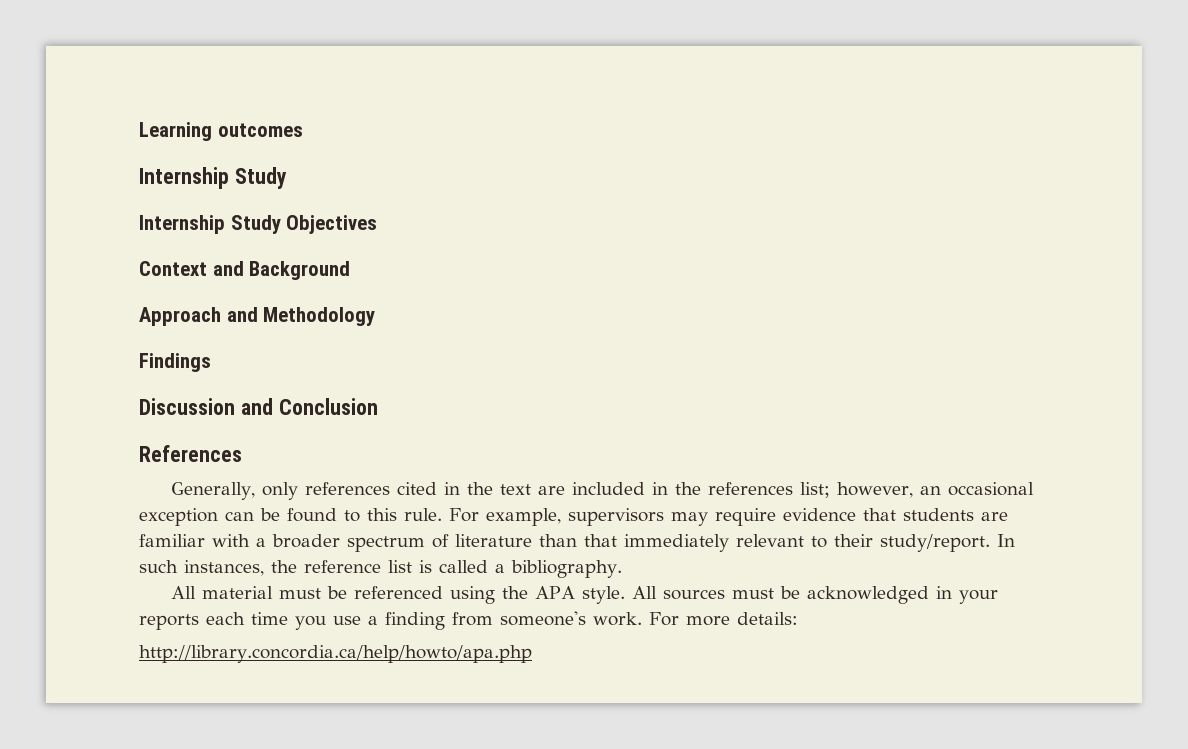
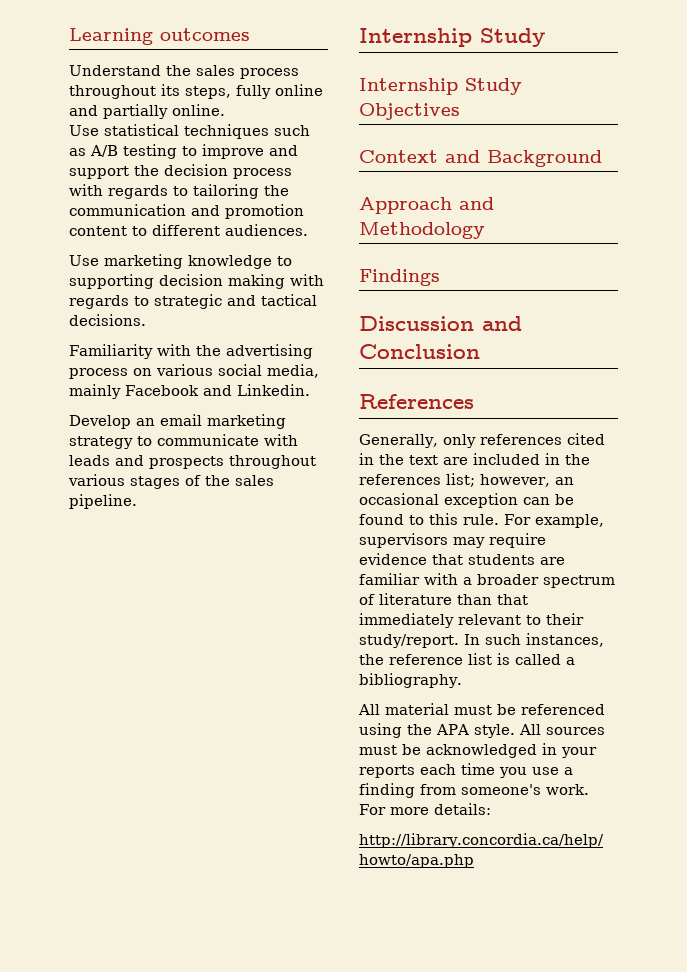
(303, 130) none -> [69,65,299,79] [69,84,323,99] [69,104,225,119] [69,124,310,139] [69,144,298,159] [69,164,292,179] [69,184,289,199] [69,204,304,219] [69,224,308,236] [69,254,292,269] [69,274,324,289] [69,294,317,309] [69,314,146,326] [69,344,313,359] [69,364,319,379] [69,384,310,399] [69,414,286,429] [69,434,298,449] [69,455,316,469] [68,474,274,489] [69,494,137,509] // Understand the sales process throughout its steps, fully online and partially online. // Use statistical techniques such as A/B testing to improve and support the decision process with regards to tailoring the communication and promotion content to different audiences. // Use marketing knowledge to supporting decision making with regards to strategic and tactical decisions. // Familiarity with the advertising process on various social media, mainly Facebook and Linkedin. // Develop an email marketing strategy to communicate with leads and prospects throughout various stages of the sales pipeline.

